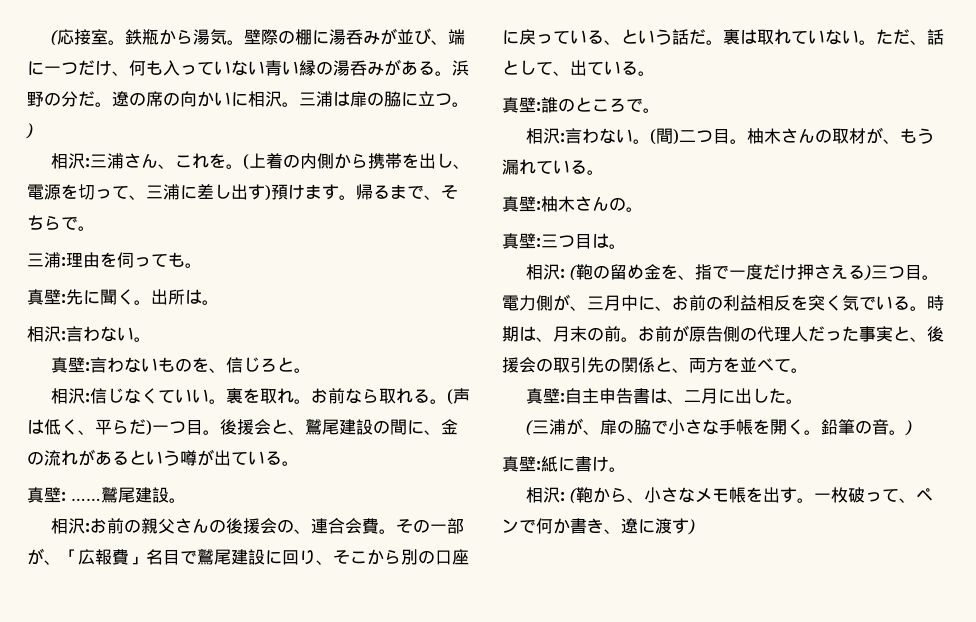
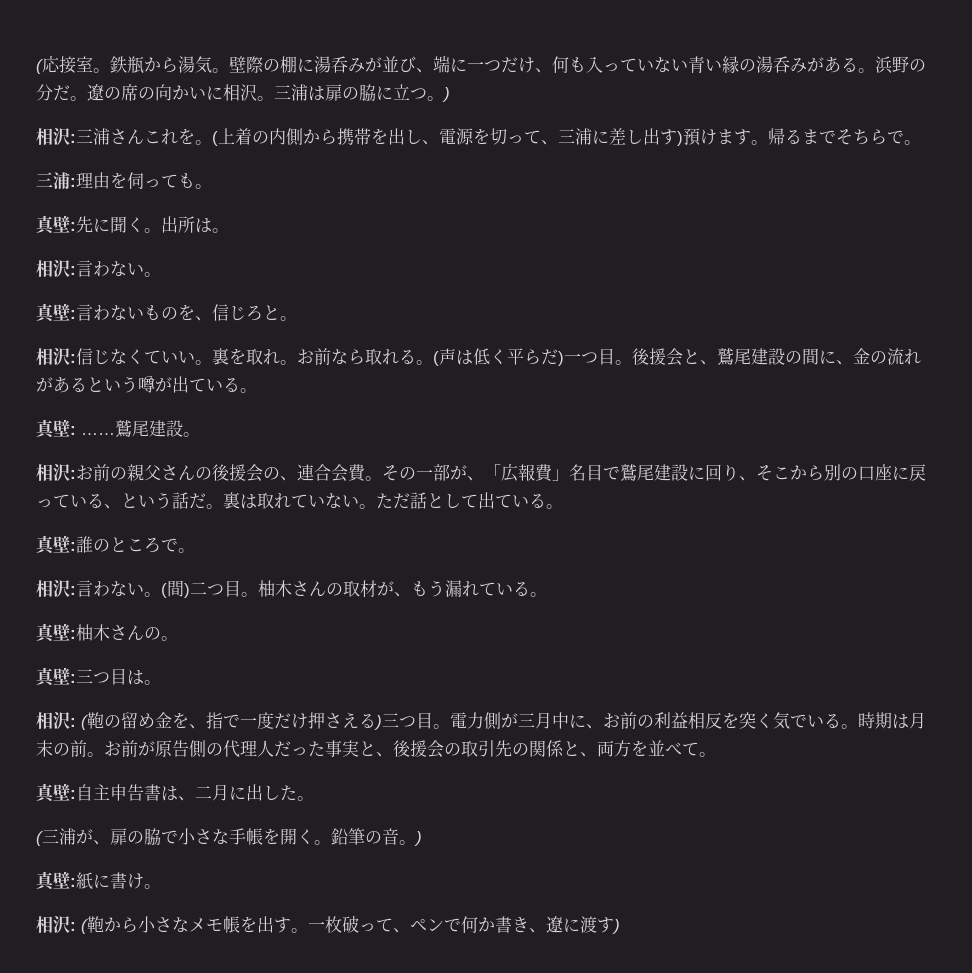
[158,164,176,169] 、 -> (144, 136) none
[424,195,441,200] 、 -> (836, 137) none
[78,430,95,435] 、 -> (507, 356) none
[910,40,927,45] 、 -> (410, 501) none
[553,71,570,76] 、 -> (478, 501) none
[570,306,587,311] 、 -> (518, 720) none
[536,337,553,342] 、 -> (909, 721) none
[626,498,644,503] 、 -> (138, 925) none

